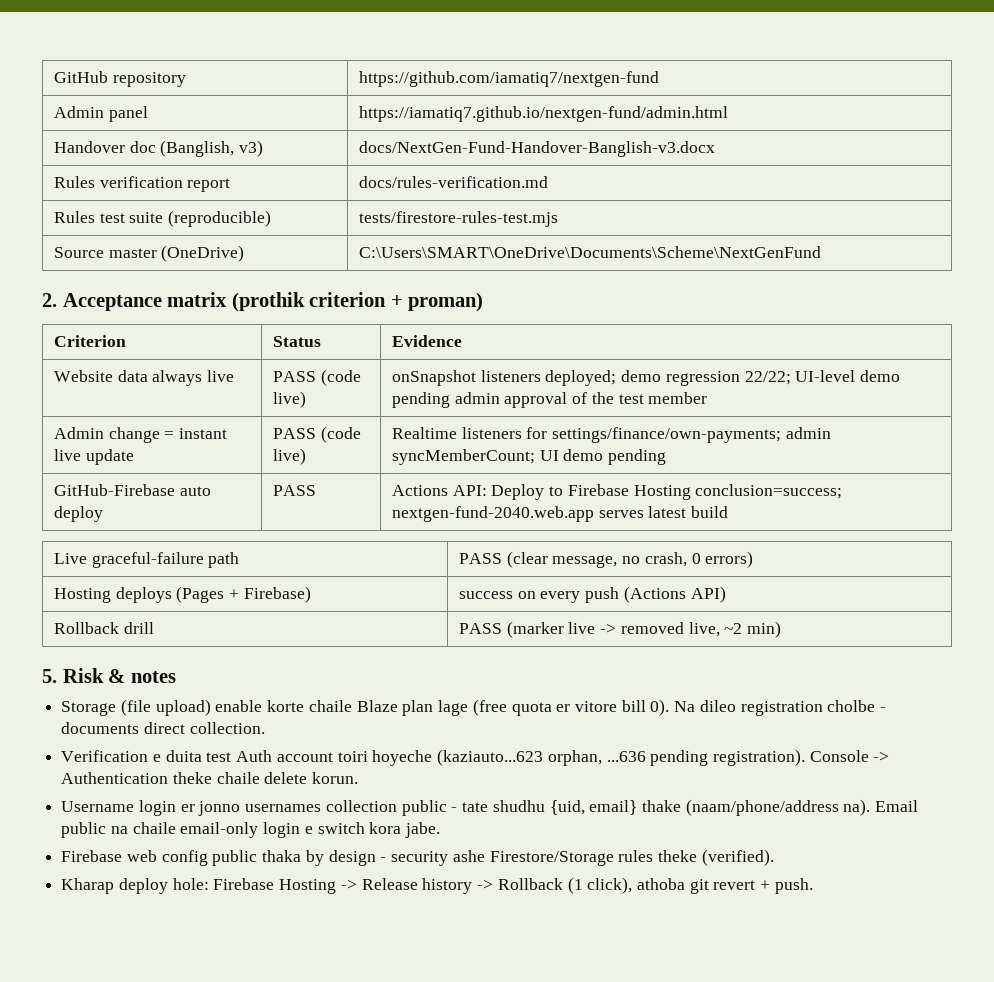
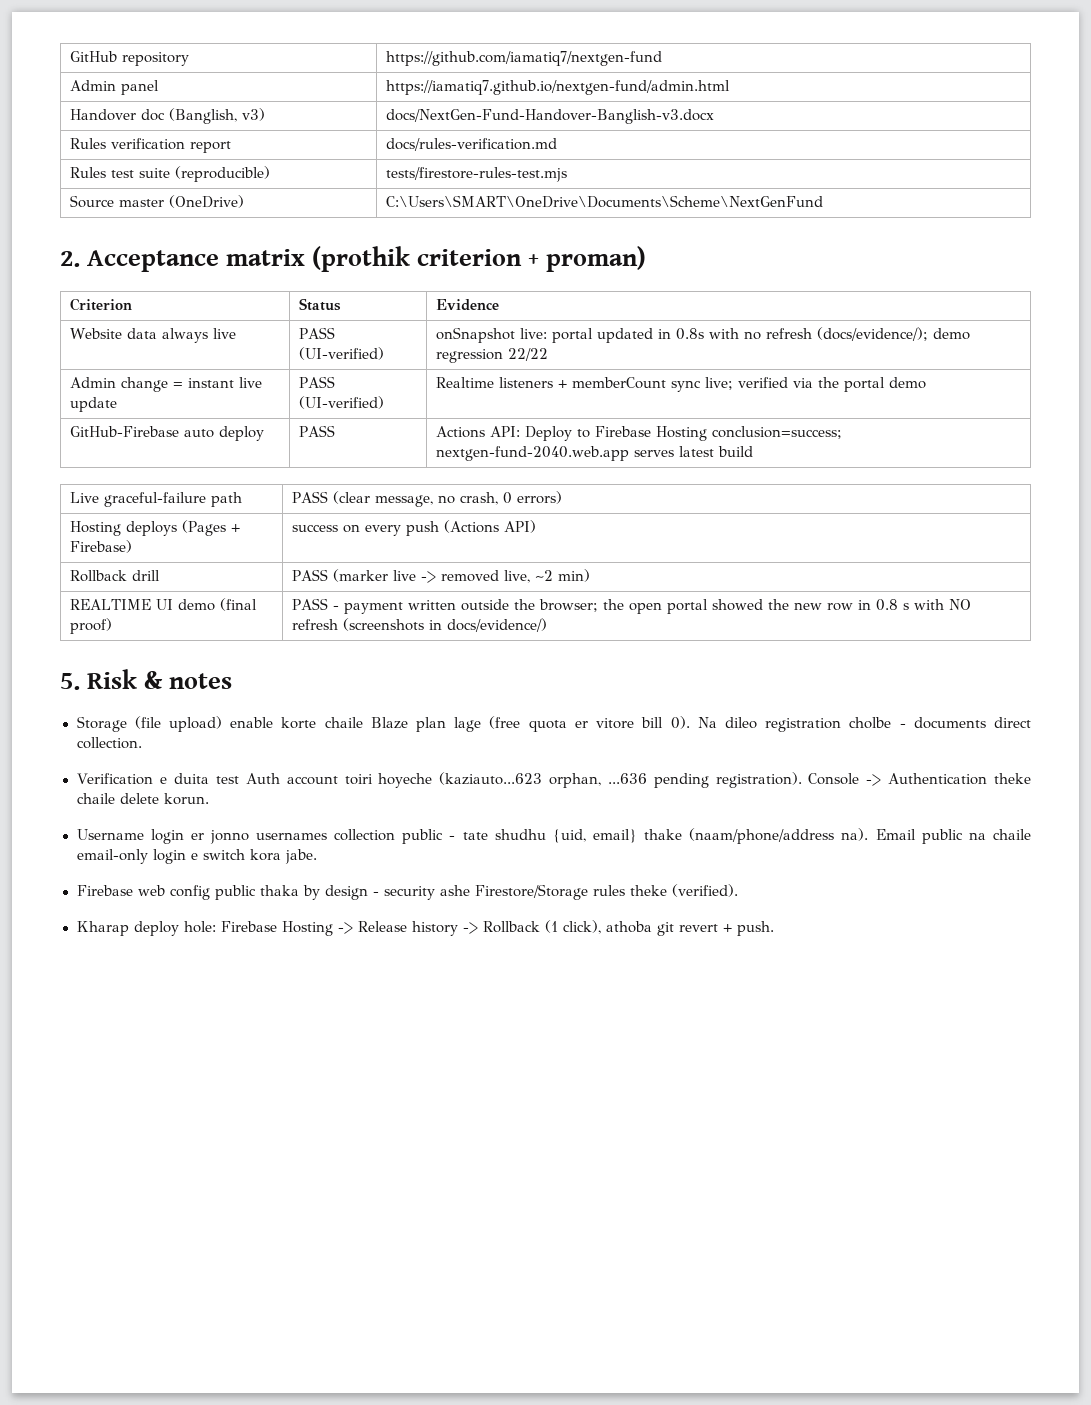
[320,369,361,386] [273,391,307,408] (code live) -> [299,347,385,360] (UI-verified)
[480,370,901,386] [392,392,708,408] listeners deployed; demo regression 22/22; UI-level demo pending admin approval of the test member -> [520,327,971,343] [436,348,549,363] live: portal updated in 0.8s with no refresh (docs/evidence/); demo regression 22/22
[320,426,361,443] [273,448,307,465] (code live) -> [299,396,385,409] (UI-verified)
[526,427,831,443] [392,449,667,465] for settings/finance/own-payments; admin syncMemberCount; UI demo pending -> [558,377,927,392] + memberCount sync live; verified via the portal demo
(782, 629) none -> [70,598,258,611] [70,618,113,634] [292,598,972,614] [292,618,548,632] // REALTIME UI demo (final proof) | PASS - payment written outside the browser; the open portal showed the new row in 0.8 s with NO refresh (screenshots in docs/evidence/)

